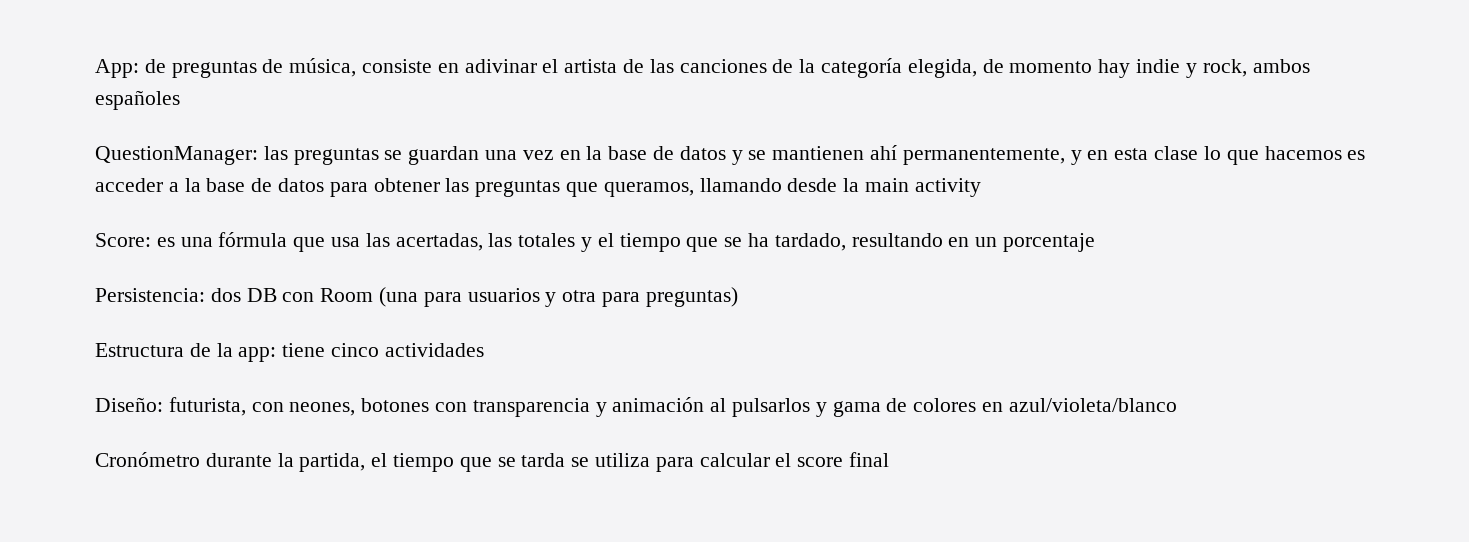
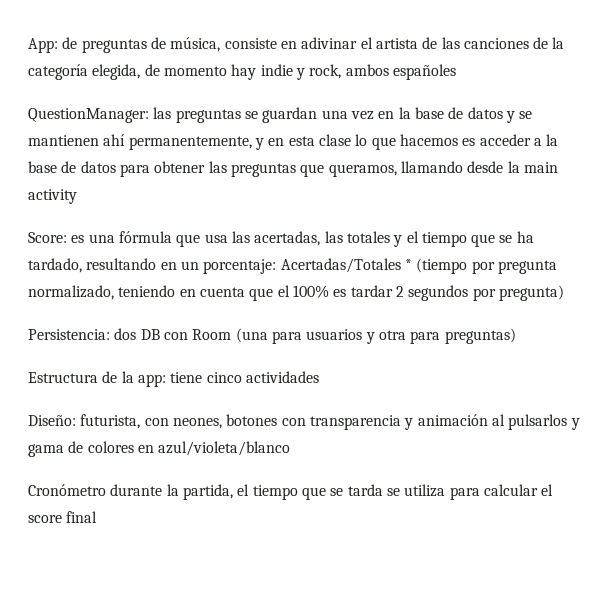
[1003,233,1096,252] porcentaje -> [203,258,557,274] [28,285,564,301] porcentaje: Acertadas/Totales * (tiempo por pregunta normalizado, teniendo en cuenta que el 100% es tardar 2 segundos por pregunta)

